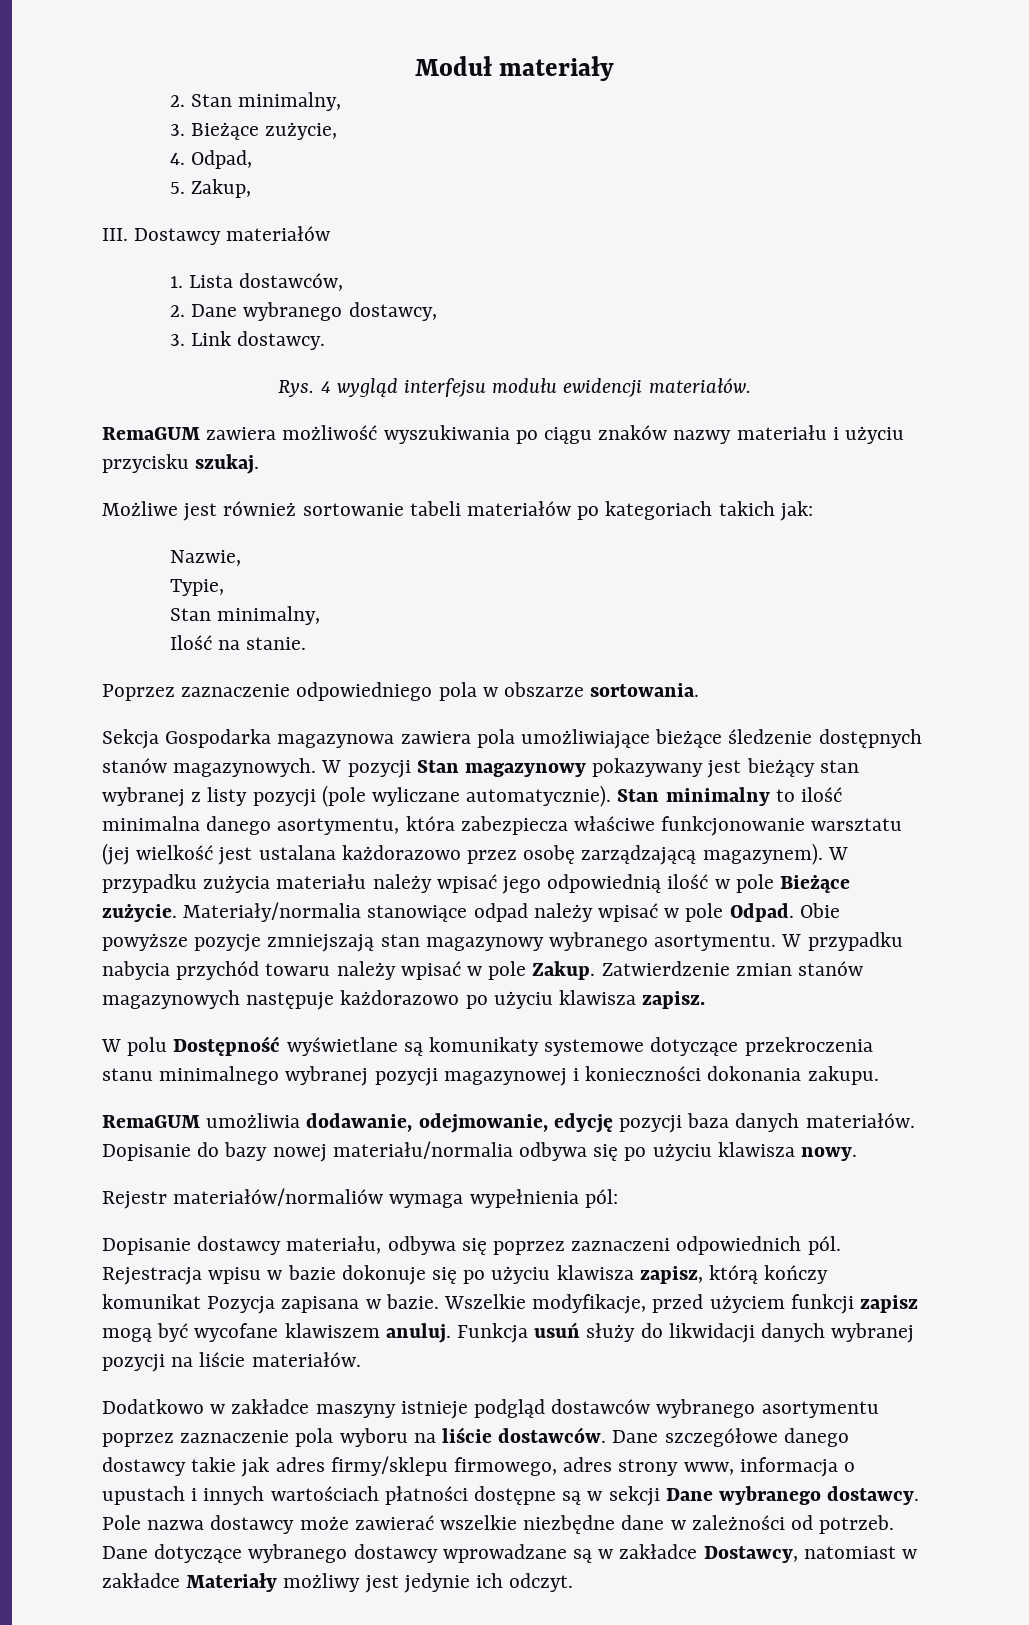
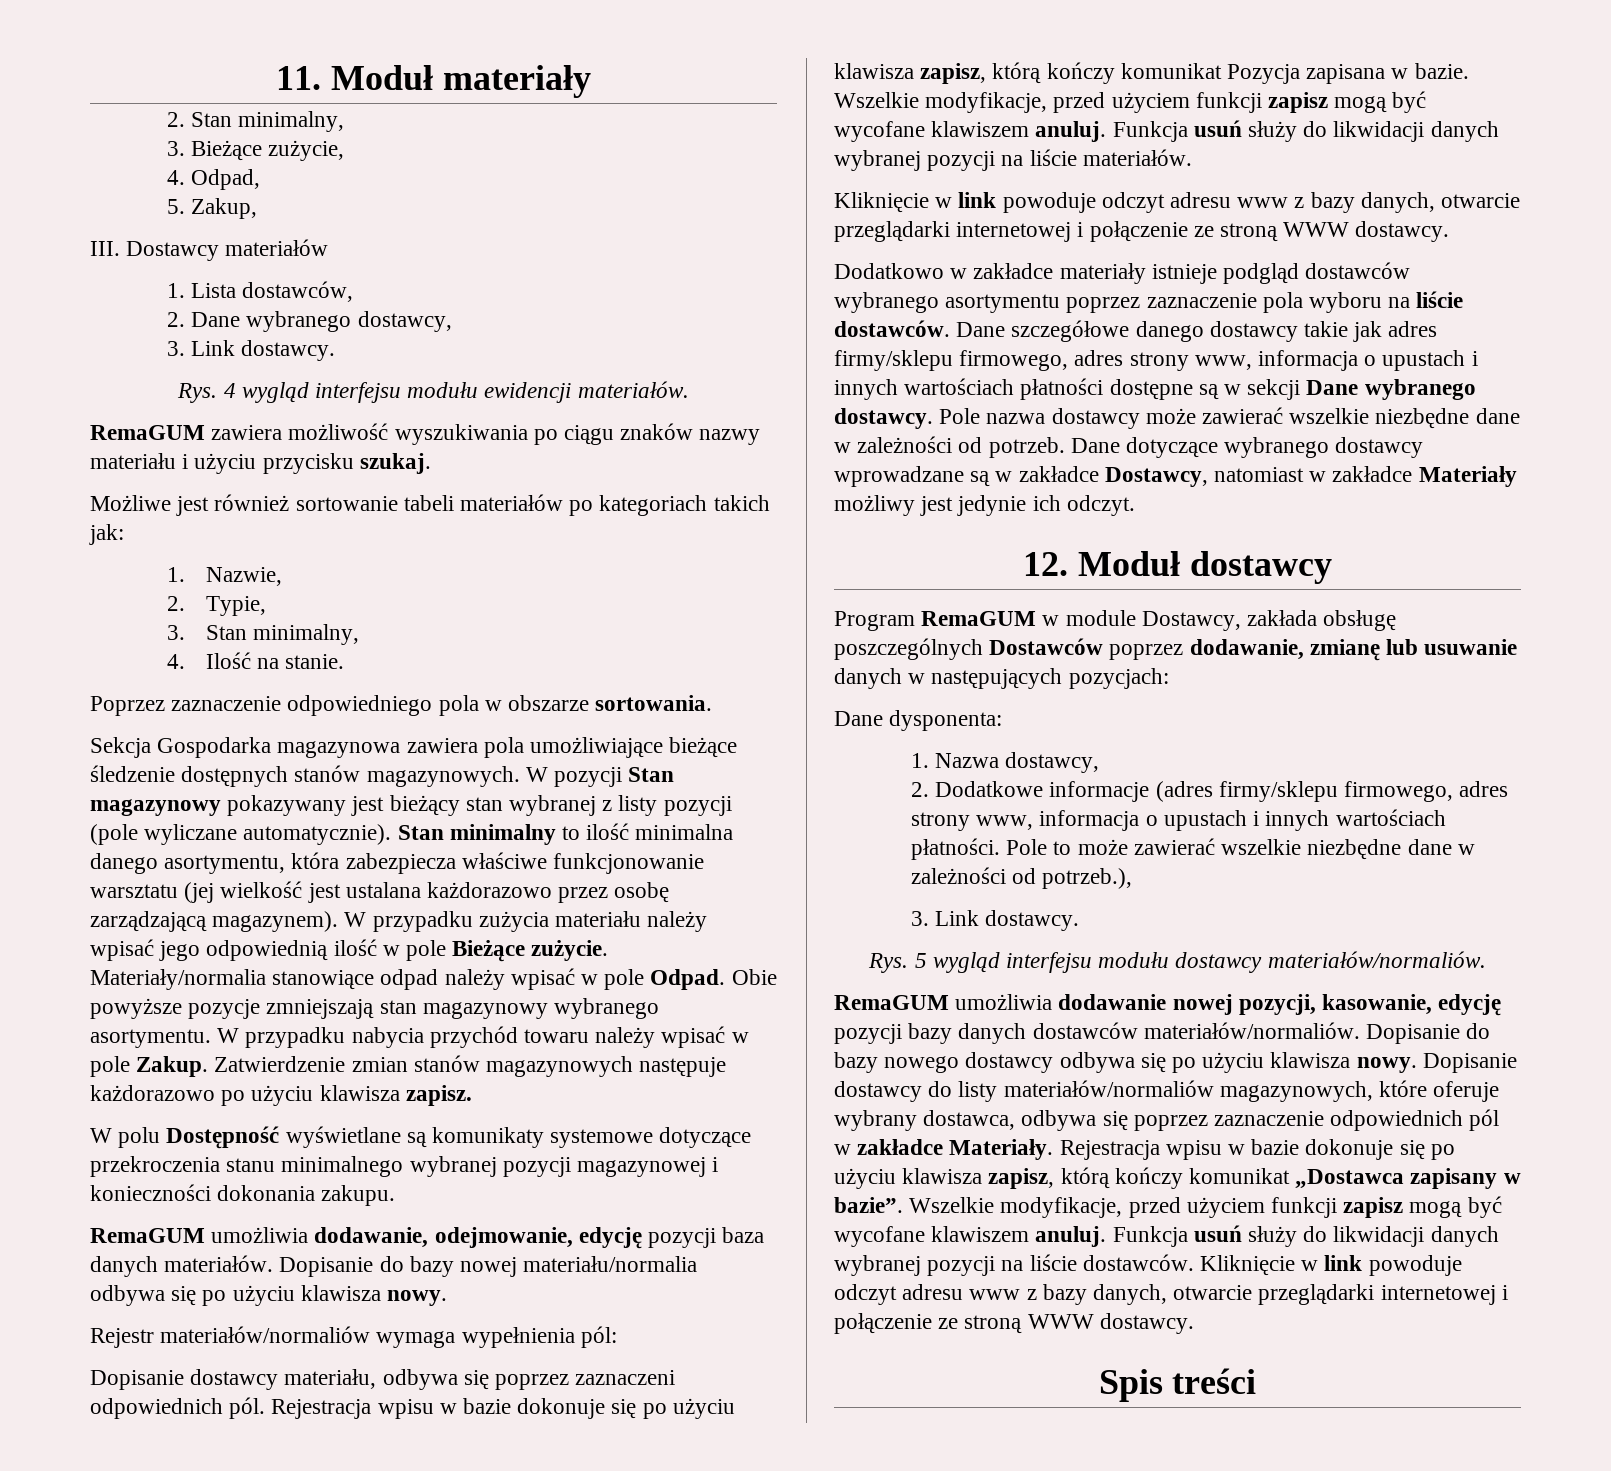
(414, 66) none -> [276,66,322,90] 11.
(813, 511) none -> [167,567,186,582] 1.
(241, 558) none -> [167,596,186,611] 2.
[169,606,321,625] Stan minimalny, // -> [167,624,359,645] [167,654,186,669] 3. Stan minimalny, // 4.
(361, 1359) none -> [834,192,1521,213] [834,221,1450,242] // Kliknięcie w link powoduje odczyt adresu www z bazy danych, otwarcie przeglądarki internetowej i połączenie ze stroną WWW dostawcy.
[315,1404,396,1418] maszyny -> [1059,263,1146,284] materiały
(574, 1582) none -> [1023,551,1332,584] [834,610,1397,631] [834,638,1518,661] [834,668,1169,689] [834,710,1003,731] [911,752,1100,773] [911,781,1509,802] [911,809,1446,831] [911,838,1475,860] [911,867,1133,889] [911,910,1080,931] [868,951,1486,973] [834,994,1502,1016] [834,1022,1491,1044] [834,1052,1517,1073] [834,1080,1500,1102] [834,1109,1500,1131] [834,1139,1455,1160] [834,1167,1521,1189] [834,1196,1502,1218] [834,1225,1499,1247] [834,1254,1462,1276] [834,1284,1508,1305] [834,1313,1194,1334] [1098,1368,1257,1402] // 12. Moduł dostawcy // Program RemaGUM w module Dostawcy, zakłada obsługę poszczególnych Dostawców poprzez dodawanie, zmianę lub usuwanie danych w następujących pozycjach: // Dane dysponenta: // 1. Nazwa dostawcy, // 2. Dodatkowe informacje (adres firmy/sklepu firmowego, adres strony www, informacja o upustach i innych wartościach płatności. Pole to może zawierać wszelkie niezbędne dane w zależności od potrzeb.), // 3. Link dostawcy. // Rys. 5 wygląd interfejsu modułu dostawcy materiałów/normaliów. // RemaGUM umożliwia dodawanie nowej pozycji, kasowanie, edycję pozycji bazy danych dostawców materiałów/normaliów. Dopisanie do bazy nowego dostawcy odbywa się po użyciu klawisza nowy. Dopisanie dostawcy do listy materiałów/normaliów magazynowych, które oferuje wybrany dostawca, odbywa się poprzez zaznaczenie odpowiednich pól w zakładce Materiały. Rejestracja wpisu w bazie dokonuje się po użyciu klawisza zapisz, którą kończy komunikat „Dostawca zapisany w bazie”. Wszelkie modyfikacje, przed użyciem funkcji zapisz mogą być wycofane klawiszem anuluj. Funkcja usuń służy do likwidacji danych wybranej pozycji na liście dostawców. Kliknięcie w link powoduje odczyt adresu www z bazy danych, otwarcie przeglądarki internetowej i połączenie ze stroną WWW dostawcy. // Spis treści

